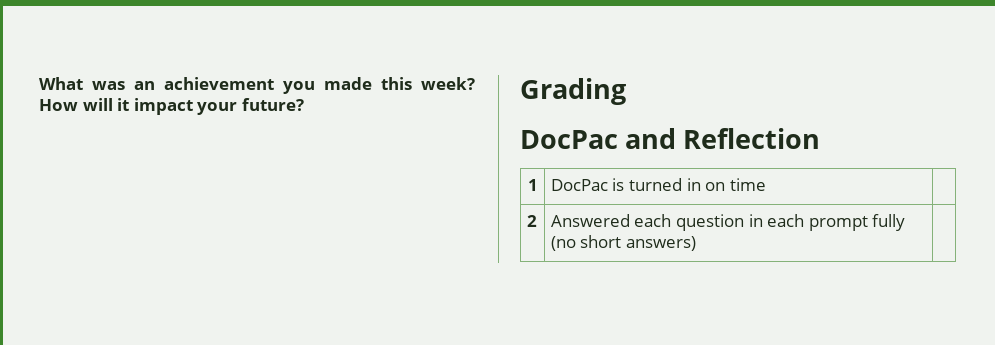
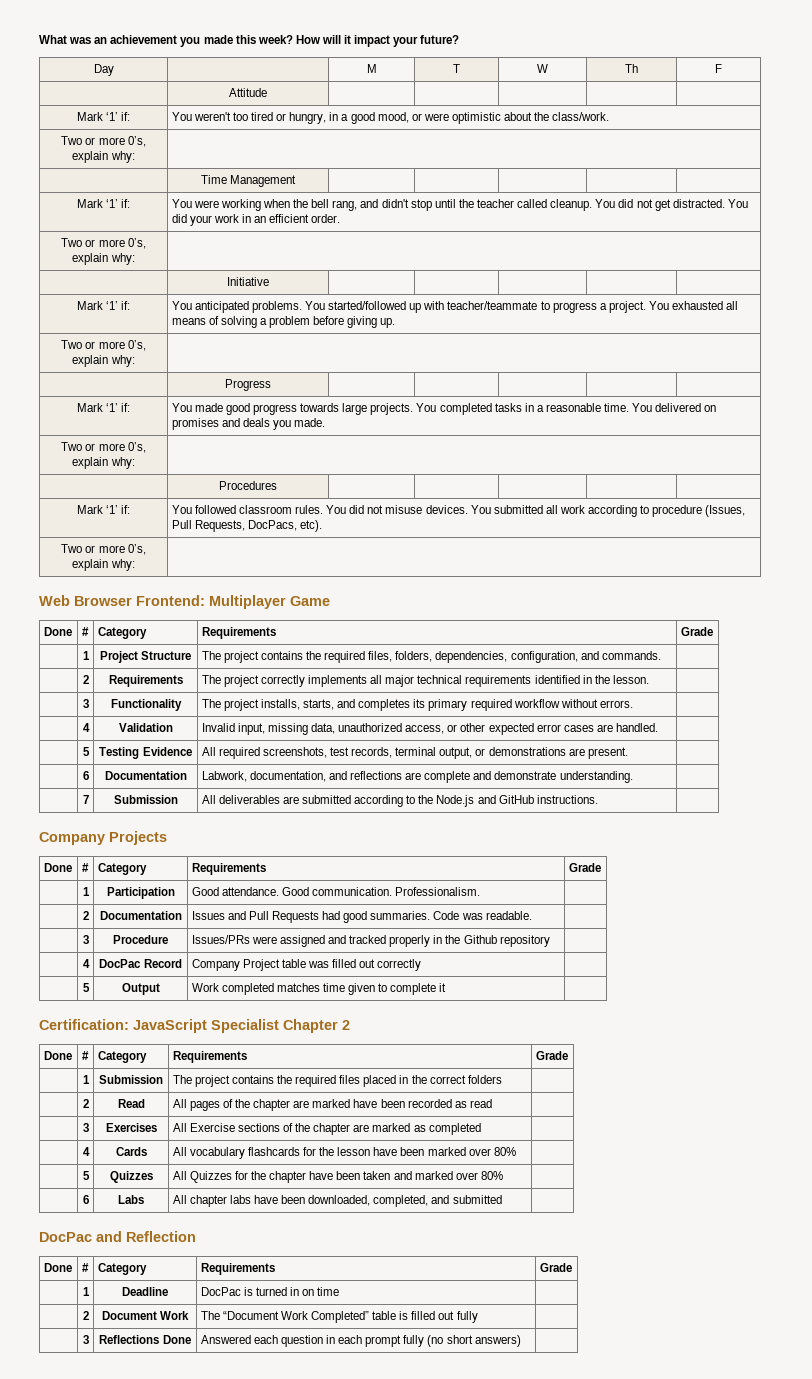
[520,78,626,105] [520,128,821,149] [527,179,538,191] // Grading // DocPac and Reflection // 1 -> [93,64,114,76] [366,64,377,73] [453,64,460,73] [537,64,548,73] [625,64,638,73] [715,64,722,73] [229,88,267,97] [76,112,131,121] [171,112,610,124] [61,136,146,147] [72,151,135,163] [200,175,297,187] [76,199,131,208] [171,199,748,211] [171,214,341,226] [61,238,146,249] [72,253,135,265] [227,277,269,286] [76,301,131,310] [171,301,739,313] [171,316,396,328] [61,340,146,351] [72,355,135,367] [225,379,271,391] [76,403,131,412] [171,403,717,415] [171,418,326,430] [61,442,146,453] [72,457,135,469] [219,481,277,490] [76,505,131,514] [171,505,746,517] [171,520,323,532] [61,544,146,555] [72,559,135,571] [39,595,330,609] [43,627,72,636] [81,627,89,636] [97,627,147,639] [201,627,276,639] [680,627,713,636] [82,651,90,660] [99,651,192,663] [201,651,661,663] [82,675,89,684] [108,675,183,687] [201,675,649,687] [82,699,89,708] [110,699,182,711] [201,699,633,711] [82,723,90,732] [118,723,173,732] [201,723,658,735] [82,747,90,756] [99,747,192,759] [201,747,628,759] [82,771,89,780] [104,771,187,780] [201,771,633,783] [82,795,89,804] [113,795,178,804] [201,795,598,807] [39,831,167,845] [43,863,72,872] [81,863,89,872] [97,863,147,875] [191,863,266,875] [568,863,601,872] [82,887,90,896] [106,887,175,899] [191,887,481,896] [82,911,89,920] [99,911,182,920] [191,911,532,923] [82,935,89,944] [113,935,168,944] [191,935,550,947] [82,959,90,968] [99,959,182,968] [191,959,422,971] [82,983,90,992] [121,983,160,995] [191,983,447,995] [39,1019,350,1033] [43,1051,72,1060] [81,1051,89,1060] [97,1051,147,1063] [172,1051,247,1063] [535,1051,568,1060] [82,1075,90,1084] [99,1075,163,1084] [172,1075,502,1087] [82,1099,89,1108] [117,1099,145,1108] [172,1099,492,1111] [82,1123,89,1132] [105,1123,157,1132] [172,1123,481,1135] [82,1147,90,1156] [115,1147,147,1156] [172,1147,516,1159] [82,1171,90,1180] [109,1171,153,1183] [172,1171,503,1183] [82,1195,89,1204] [118,1195,144,1204] [172,1195,502,1207] [39,1231,196,1242] [43,1263,72,1272] [81,1263,89,1272] [97,1263,147,1275] [200,1263,275,1275] [539,1263,572,1272] [82,1287,90,1296] [122,1287,168,1296] // Day | | M | T | W | Th | F // | Attitude | | | | | // Mark ‘1’ if: | You weren't too tired or hungry, in a good mood, or were optimistic about the class/work. // Two or more 0’s, explain why: | // | Time Management | | | | | // Mark ‘1’ if: | You were working when the bell rang, and didn't stop until the teacher called cleanup. You did not get distracted. You did your work in an efficient order. // Two or more 0’s, explain why: | // | Initiative | | | | | // Mark ‘1’ if: | You anticipated problems. You started/followed up with teacher/teammate to progress a project. You exhausted all means of solving a problem before giving up. // Two or more 0’s, explain why: | // | Progress | | | | | // Mark ‘1’ if: | You made good progress towards large projects. You completed tasks in a reasonable time. You delivered on promises and deals you made. // Two or more 0’s, explain why: | // | Procedures | | | | | // Mark ‘1’ if: | You followed classroom rules. You did not misuse devices. You submitted all work according to procedure (Issues, Pull Requests, DocPacs, etc). // Two or more 0’s, explain why: | // Web Browser Frontend: Multiplayer Game // Done | # | Category | Requirements | Grade // | 1 | Project Structure | The project contains the required files, folders, dependencies, configuration, and commands. | // | 2 | Requirements | The project correctly implements all major technical requirements identified in the lesson. | // | 3 | Functionality | The project installs, starts, and completes its primary required workflow without errors. | // | 4 | Validation | Invalid input, missing data, unauthorized access, or other expected error cases are handled. | // | 5 | Testing Evidence | All required screenshots, test records, terminal output, or demonstrations are present. | // | 6 | Documentation | Labwork, documentation, and reflections are complete and demonstrate understanding. | // | 7 | Submission | All deliverables are submitted according to the Node.js and GitHub instructions. | // Company Projects // Done | # | Category | Requirements | Grade // | 1 | Participation | Good attendance. Good communication. Professionalism. | // | 2 | Documentation | Issues and Pull Requests had good summaries. Code was readable. | // | 3 | Procedure | Issues/PRs were assigned and tracked properly in the Github repository | // | 4 | DocPac Record | Company Project table was filled out correctly | // | 5 | Output | Work completed matches time given to complete it | // Certification: JavaScript Specialist Chapter 2 // Done | # | Category | Requirements | Grade // | 1 | Submission | The project contains the required files placed in the correct folders | // | 2 | Read | All pages of the chapter are marked have been recorded as read | // | 3 | Exercises | All Exercise sections of the chapter are marked as completed | // | 4 | Cards | All vocabulary flashcards for the lesson have been marked over 80% | // | 5 | Quizzes | All Quizzes for the chapter have been taken and marked over 80% | // | 6 | Labs | All chapter labs have been downloaded, completed, and submitted | // DocPac and Reflection // Done | # | Category | Requirements | Grade // | 1 | Deadline
[526,215,537,227] 2 -> [82,1311,89,1320] [101,1311,190,1320] [200,1311,478,1323] [82,1335,89,1344] [99,1335,191,1344] | 2 | Document Work | The “Document Work Completed” table is filled out fully | // | 3 | Reflections Done

